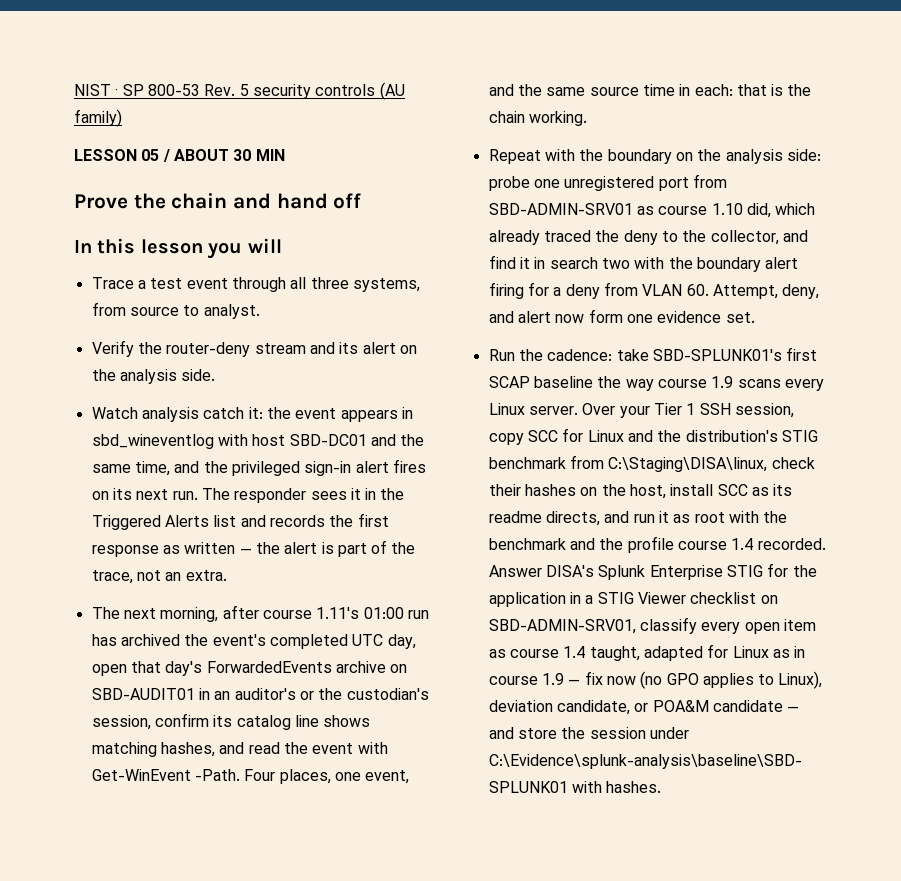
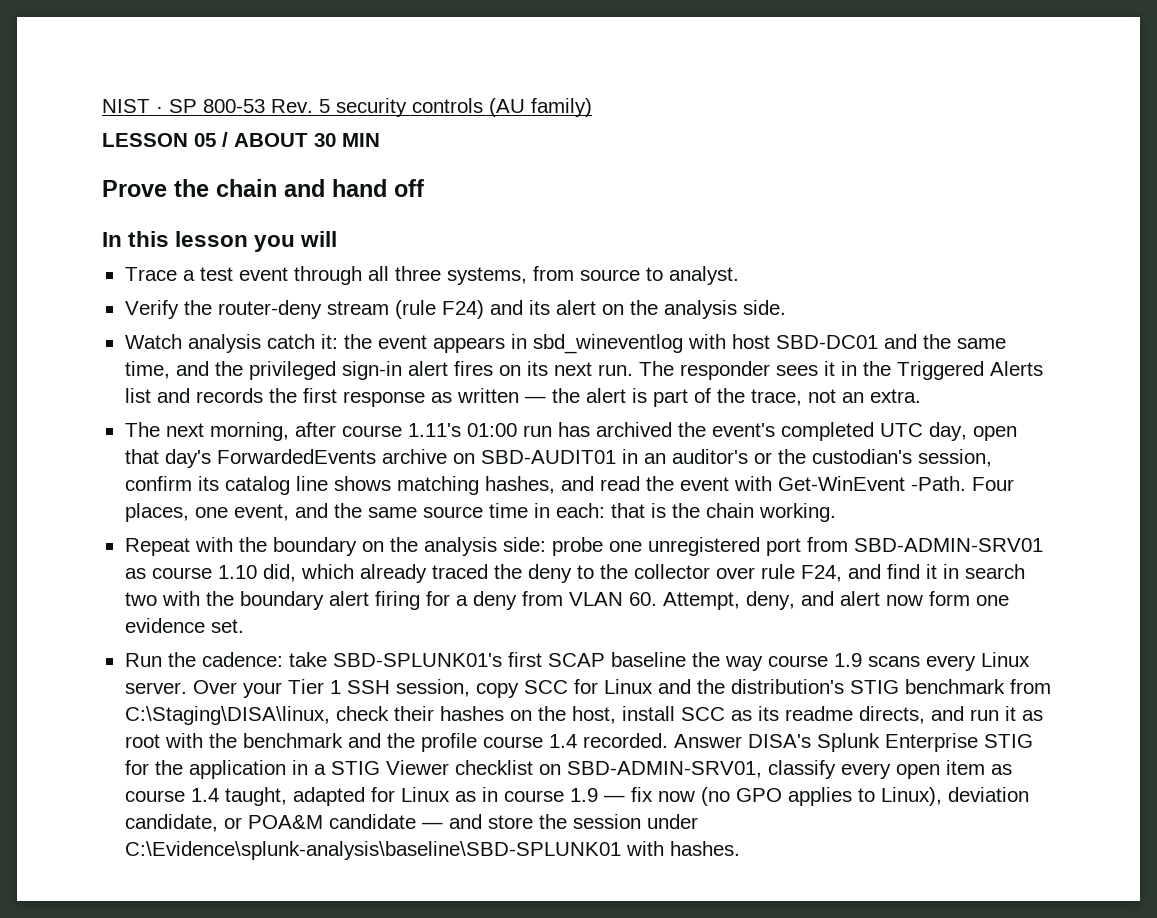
(306, 348) none -> [394,300,484,319] (rule F24)
[710,230,779,245] collector, -> [633,564,842,582] collector over rule F24,

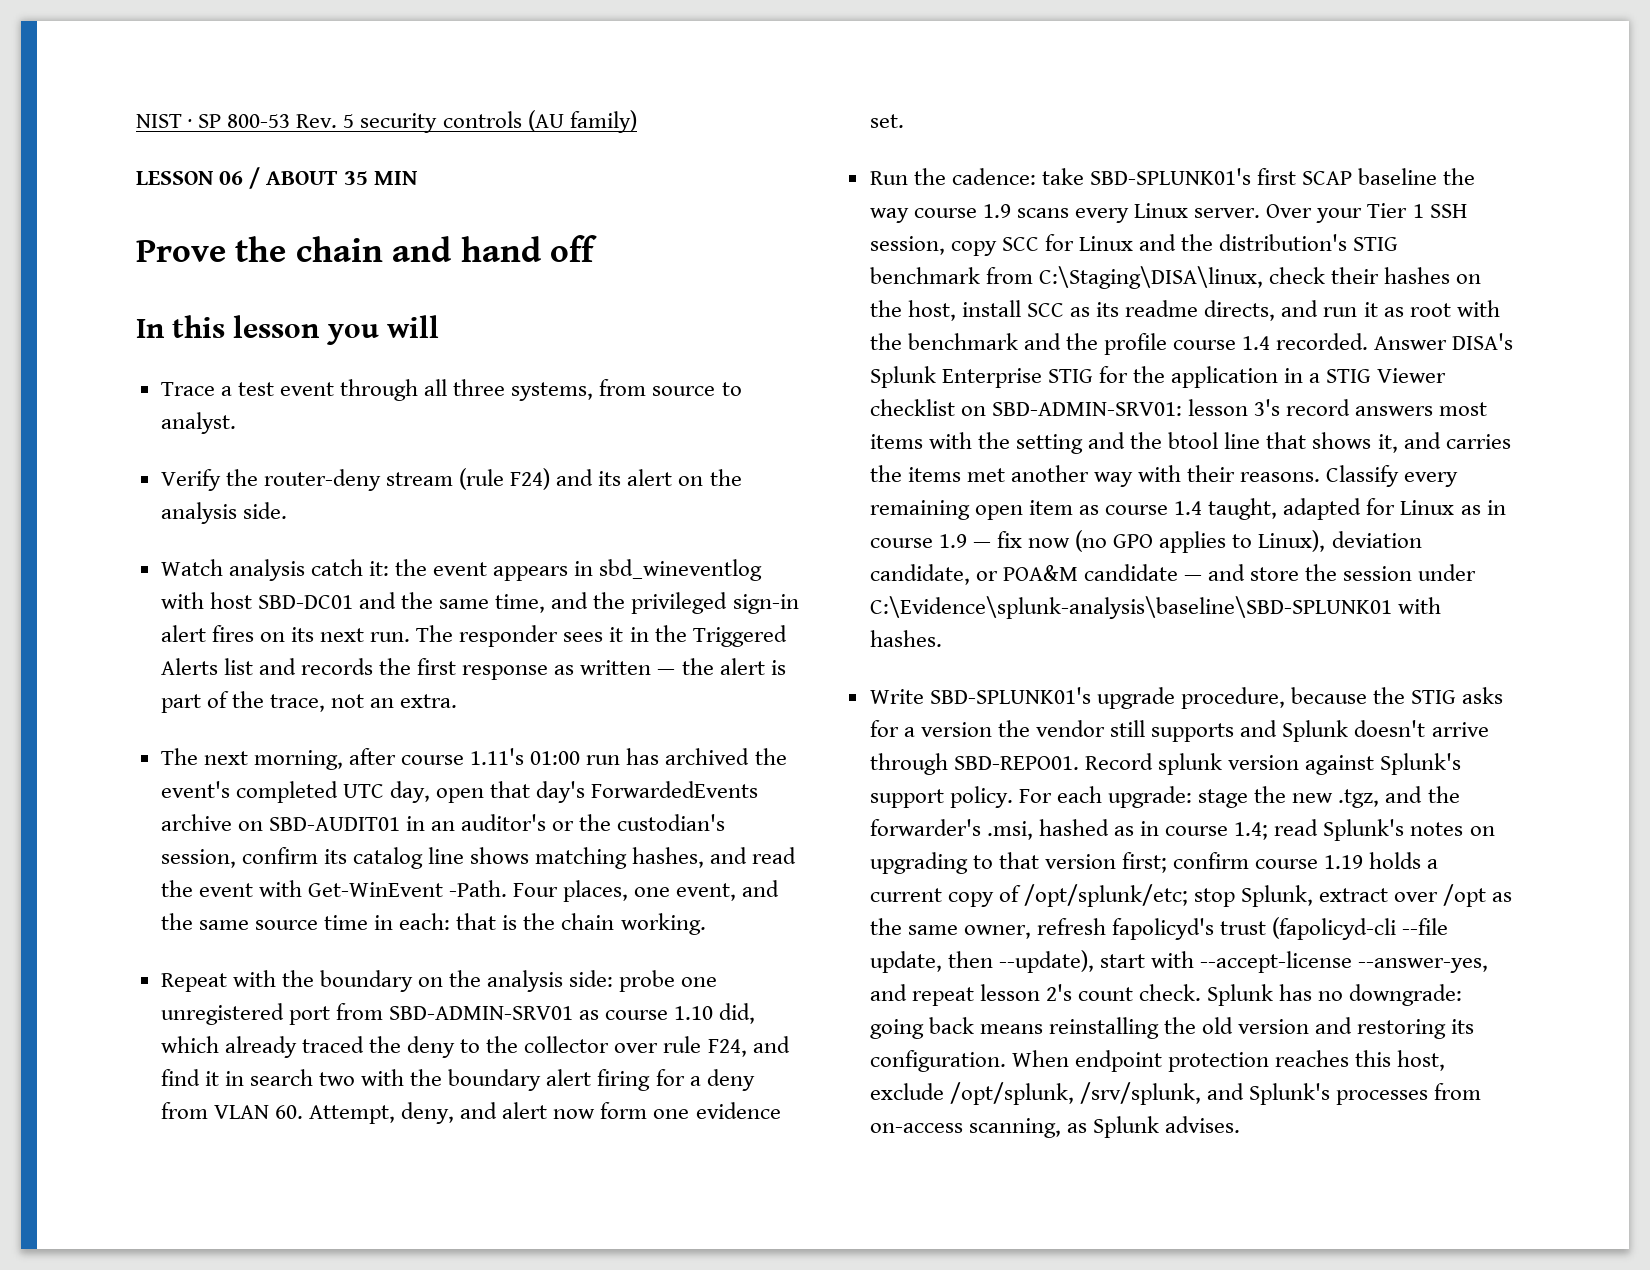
[194,133,216,147] 05 -> [219,171,244,185] 06
[314,133,336,147] 30 -> [344,171,369,185] 35
[566,760,891,779] SBD-ADMIN-SRV01, classify every -> [991,399,1488,416] [869,432,1511,454] [869,465,1459,487] [869,500,970,520] SBD-ADMIN-SRV01: lesson 3's record answers most items with the setting and the btool line that shows it, and carries the items met another way with their reasons. Classify every remaining
(740, 848) none -> [869,687,1504,709] [869,720,1489,742] [869,753,1462,775] [869,786,1460,808] [869,819,1495,841] [869,852,1439,874] [869,884,1513,907] [869,917,1449,940] [869,950,1489,973] [869,984,1463,1006] [869,1017,1475,1039] [869,1050,1446,1072] [869,1082,1482,1105] [869,1116,1241,1138] // Write SBD-SPLUNK01's upgrade procedure, because the STIG asks for a version the vendor still supports and Splunk doesn't arrive through SBD-REPO01. Record splunk version against Splunk's support policy. For each upgrade: stage the new .tgz, and the forwarder's .msi, hashed as in course 1.4; read Splunk's notes on upgrading to that version first; confirm course 1.19 holds a current copy of /opt/splunk/etc; stop Splunk, extract over /opt as the same owner, refresh fapolicyd's trust (fapolicyd-cli --file update, then --update), start with --accept-license --answer-yes, and repeat lesson 2's count check. Splunk has no downgrade: going back means reinstalling the old version and restoring its configuration. When endpoint protection reaches this host, exclude /opt/splunk, /srv/splunk, and Splunk's processes from on-access scanning, as Splunk advises.

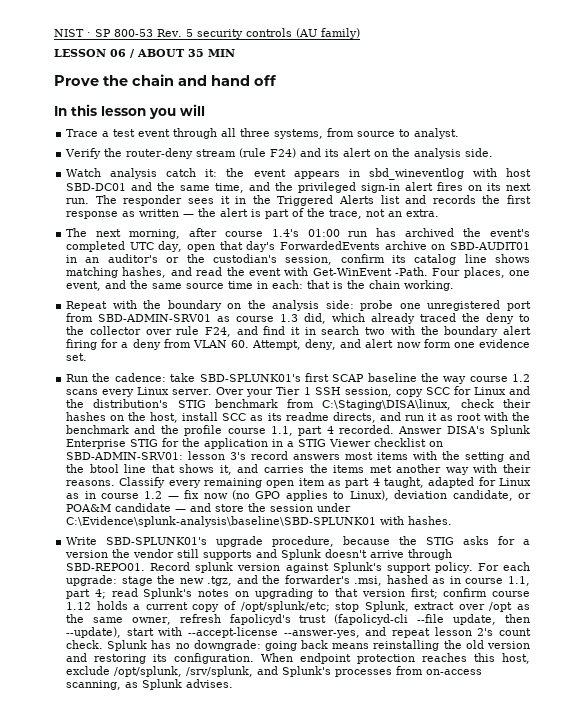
[470,748,525,765] 1.11's -> [271,229,299,237] 1.4's
[674,1006,714,1020] 1.10 -> [280,314,299,322] 1.3
[982,204,1011,218] 1.9 -> [512,374,531,382] 1.2
[1242,336,1271,350] 1.4 -> [270,426,334,436] 1.1, part 4
[1105,501,1203,515] course 1.4 -> [345,478,380,488] part 4
[938,534,967,548] 1.9 -> [144,491,163,499] 1.2
[1234,822,1269,840] 1.4; -> [508,576,530,586] [66,589,106,599] 1.1, part 4;
[1324,855,1364,869] 1.19 -> [66,602,92,610] 1.12

